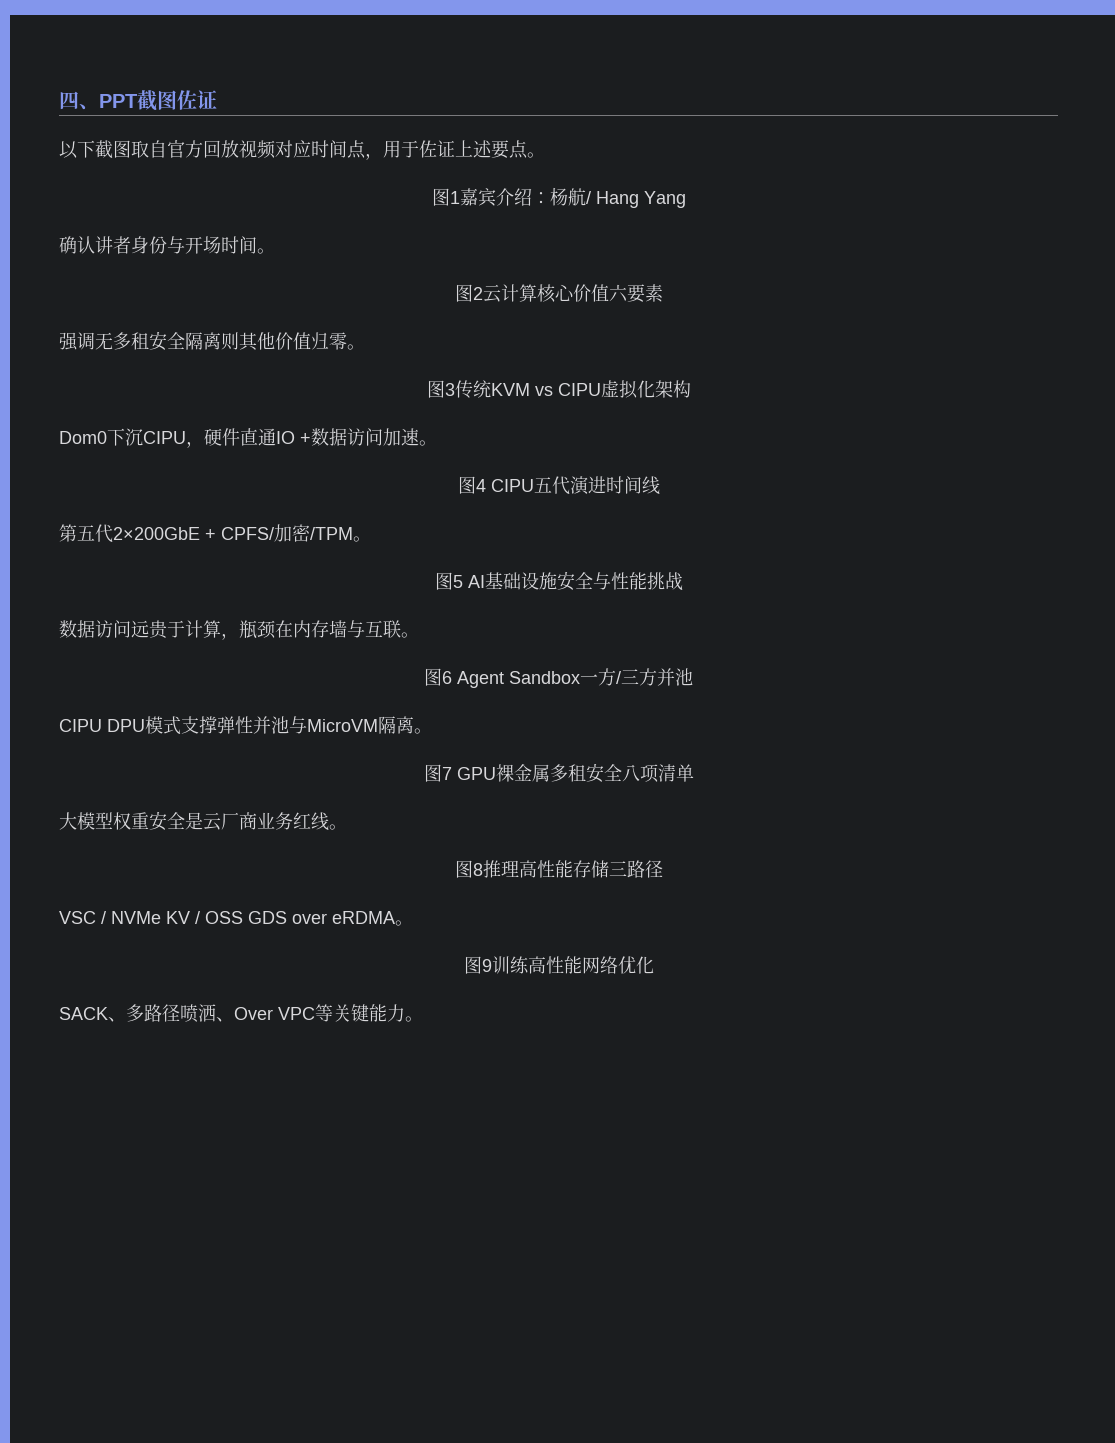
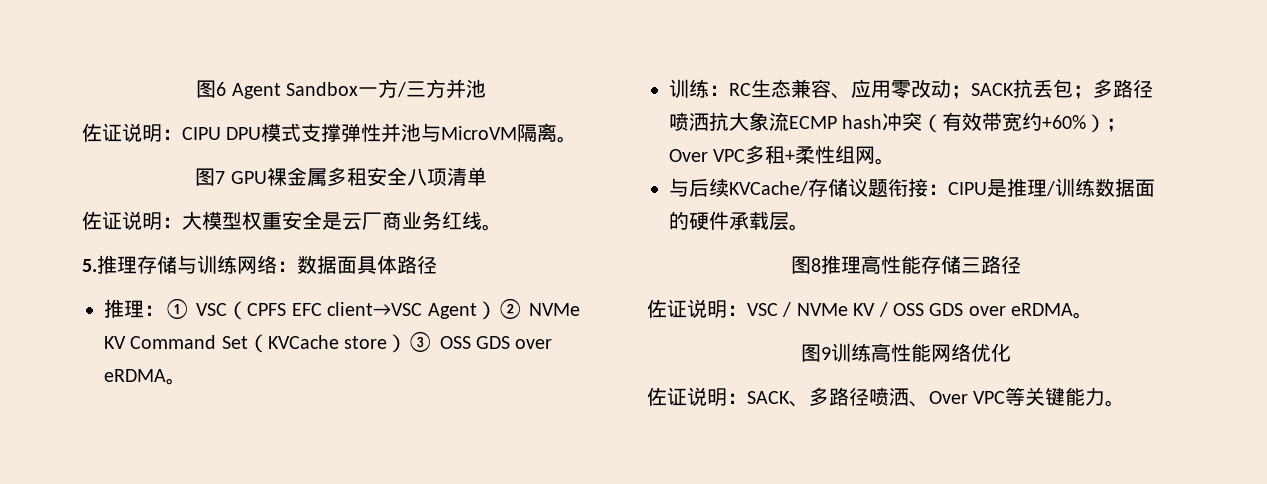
[59,90,217,111] [59,140,545,160] [431,187,686,208] [59,236,275,254] [454,284,663,303] [59,331,365,351] [426,380,691,399] [59,428,437,448] [457,476,660,495] [59,524,371,543] [434,571,683,591] [59,620,419,640] 四、PPT截图佐证 // 以下截图取自官方回放视频对应时间点，用于佐证上述要点。 // 图1嘉宾介绍：杨航/ Hang Yang // 确认讲者身份与开场时间。 // 图2云计算核心价值六要素 // 强调无多租安全隔离则其他价值归零。 // 图3传统KVM vs CIPU虚拟化架构 // Dom0下沉CIPU，硬件直通IO +数据访问加速。 // 图4 CIPU五代演进时间线 // 第五代2×200GbE + CPFS/加密/TPM。 // 图5 AI基础设施安全与性能挑战 // 数据访问远贵于计算，瓶颈在内存墙与互联。 // -> (196, 89) none
(693, 677) none -> [82,123,182,142] 佐证说明：
(694, 773) none -> [82,211,182,230] 佐证说明：
(347, 827) none -> [82,255,437,274] [104,298,580,320] [104,331,553,353] [104,369,186,385] [669,79,1153,99] [669,112,1127,133] [669,145,896,165] [669,178,1155,197] [669,211,809,231] // 5.推理存储与训练网络：数据面具体路径 // 推理：① VSC（CPFS EFC client→VSC Agent）② NVMe KV Command Set（KVCache store）③ OSS GDS over eRDMA。 // 训练：RC生态兼容、应用零改动；SACK抗丢包；多路径喷洒抗大象流ECMP hash冲突（有效带宽约+60%）；Over VPC多租+柔性组网。 // 与后续KVCache/存储议题衔接：CIPU是推理/训练数据面的硬件承载层。
(663, 869) none -> [647,299,747,318] 佐证说明：
(654, 965) none -> [647,387,747,406] 佐证说明：

